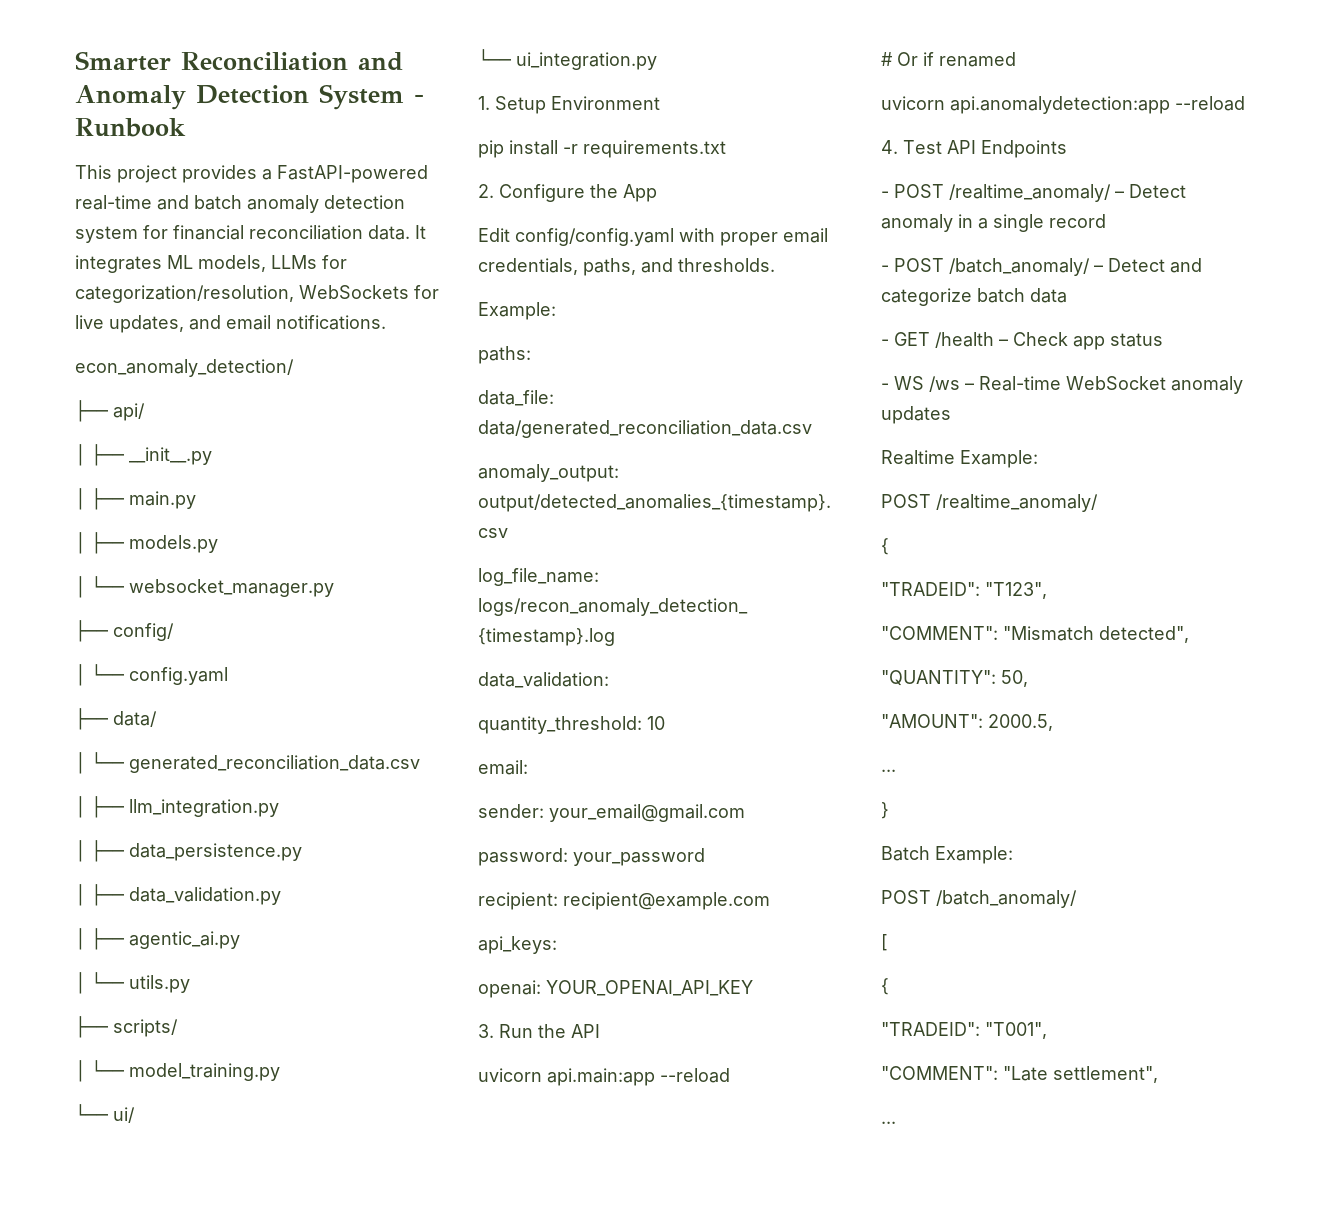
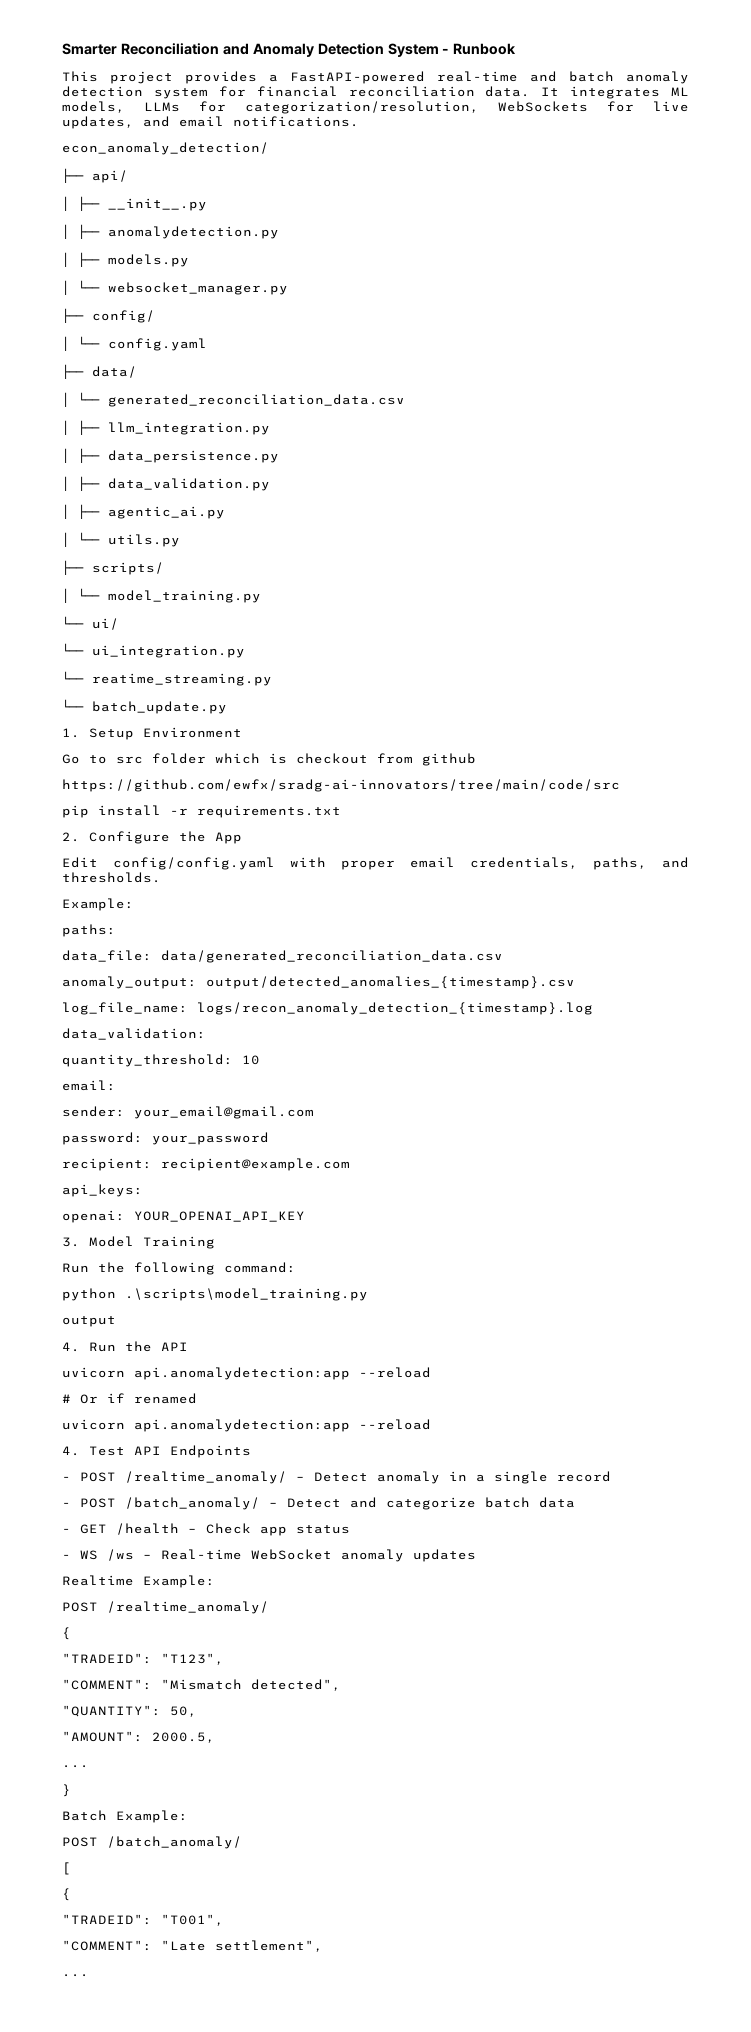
[129,491,196,509] main.py -> [108,226,279,239] anomalydetection.py
(657, 61) none -> [62,671,272,686] [62,699,227,714] // └── reatime_streaming.py // └── batch_update.py
(660, 103) none -> [62,753,476,766] [62,779,620,792] // Go to src folder which is checkout from github // https://github.com/ewfx/sradg-ai-innovators/tree/main/code/src
(494, 1031) none -> [89,1236,215,1249] [62,1262,296,1275] [62,1288,368,1301] [62,1316,116,1327] [62,1342,80,1352] Model Training // Run the following command: // python .\scripts\model_training.py // output // 4.
[547,1068,655,1086] api.main:app -> [134,1367,350,1380] api.anomalydetection:app

